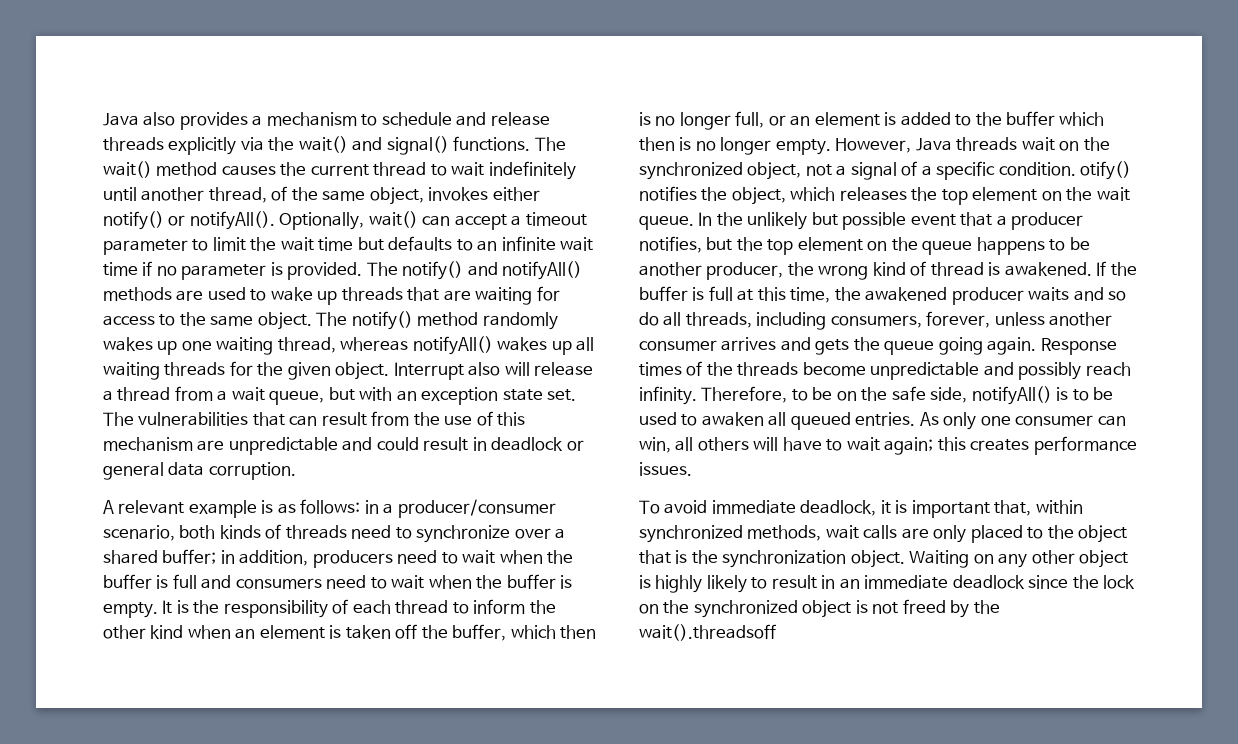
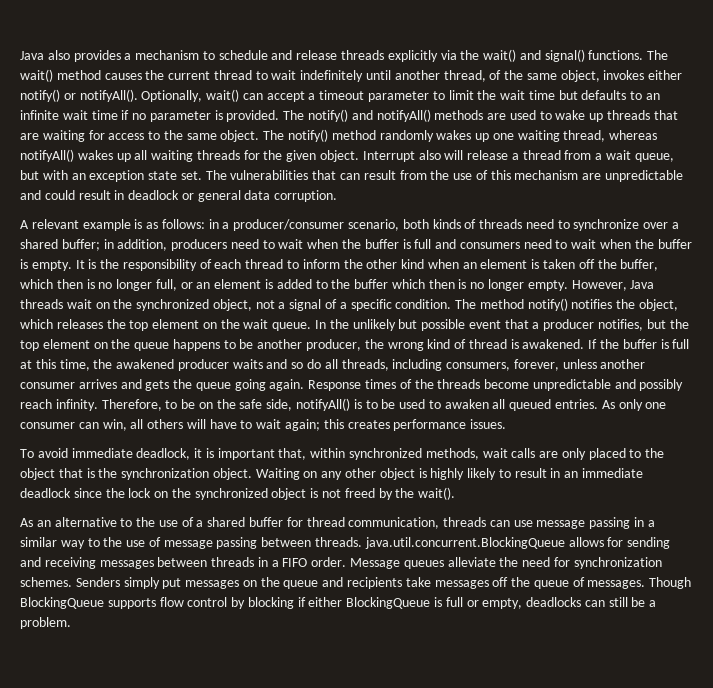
[1080,161,1132,180] otify() -> [455,298,568,311] The method notify()
[639,624,776,641] wait().threadsoff -> [418,487,456,500] [20,517,655,529] [20,537,671,549] [20,557,662,569] [20,577,692,589] [20,597,657,609] [20,617,71,629] wait(). // As an alternative to the use of a shared buffer for thread communication, threads can use message passing in a similar way to the use of message passing between threads. java.util.concurrent.BlockingQueue allows for sending and receiving messages between threads in a FIFO order. Message queues alleviate the need for synchronization schemes. Senders simply put messages on the queue and recipients take messages off the queue of messages. Though BlockingQueue supports flow control by blocking if either BlockingQueue is full or empty, deadlocks can still be a problem.

